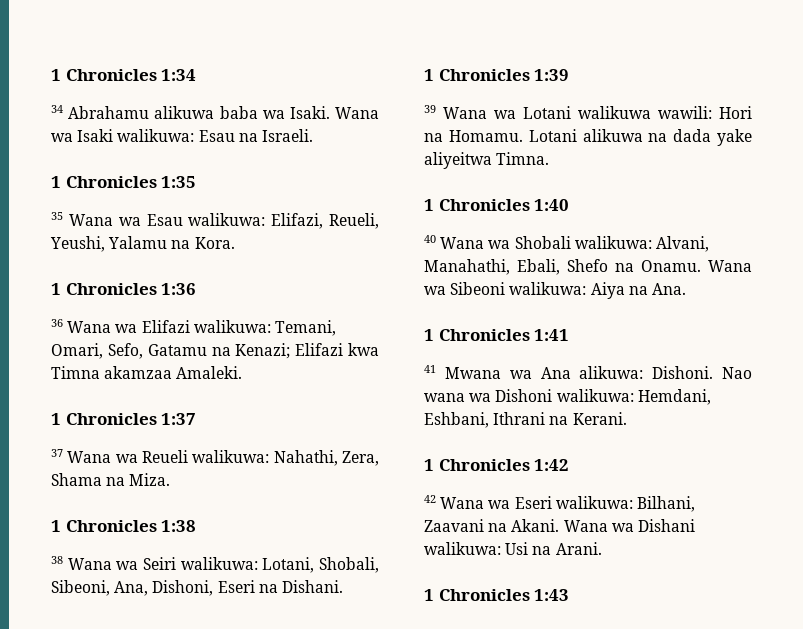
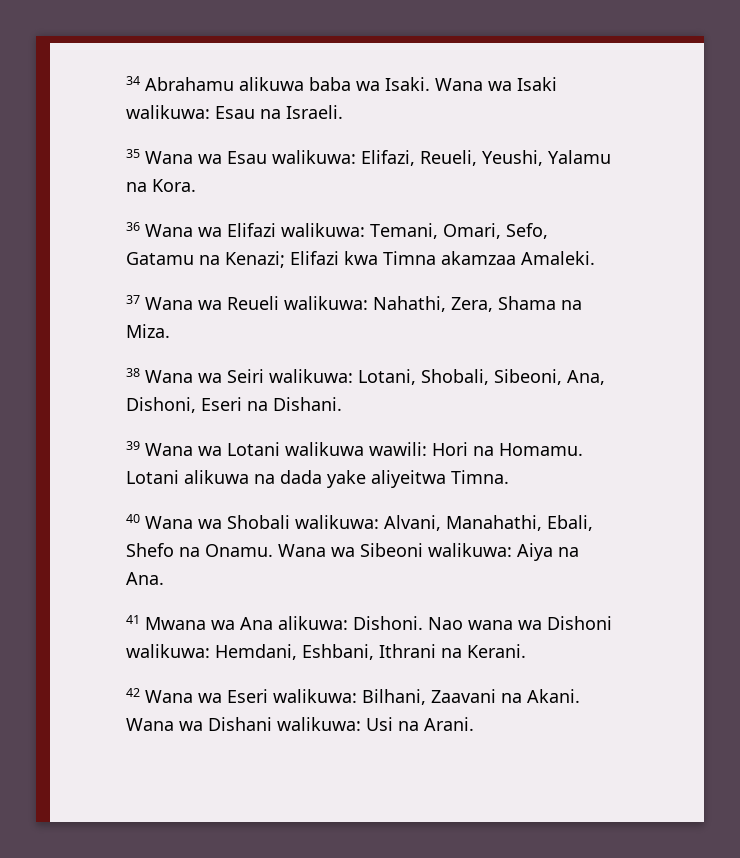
[51,69,197,81] 1 Chronicles 1:34 // -> (126, 80) none
[51,176,197,188] // 1 Chronicles 1:35 -> (343, 112) none
[51,283,197,295] // 1 Chronicles 1:36 -> (196, 185) none
[51,413,197,425] // 1 Chronicles 1:37 -> (595, 258) none
[51,520,197,532] // 1 Chronicles 1:38 -> (170, 331) none
[424,69,570,81] // 1 Chronicles 1:39 -> (342, 404) none
[424,199,570,211] // 1 Chronicles 1:40 -> (509, 477) none
[424,329,570,341] // 1 Chronicles 1:41 -> (164, 578) none
[424,459,570,471] // 1 Chronicles 1:42 -> (526, 651) none
[424,589,570,601] // 1 Chronicles 1:43 -> (474, 724) none

